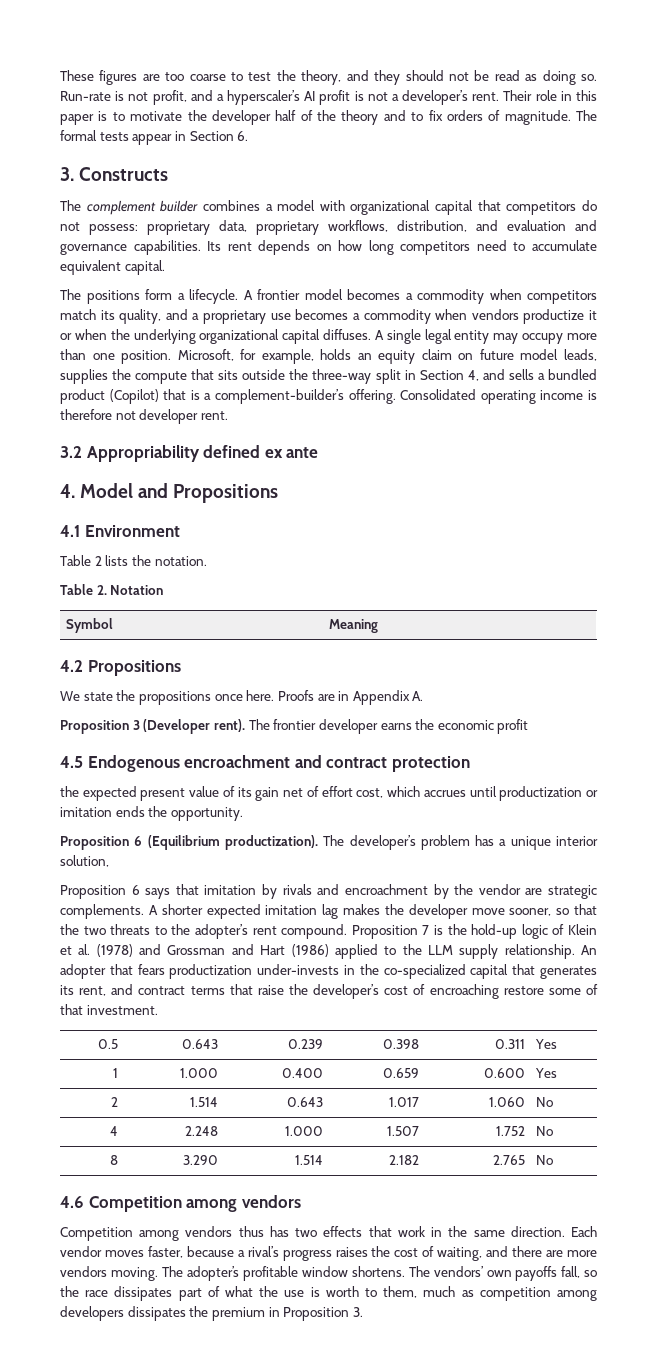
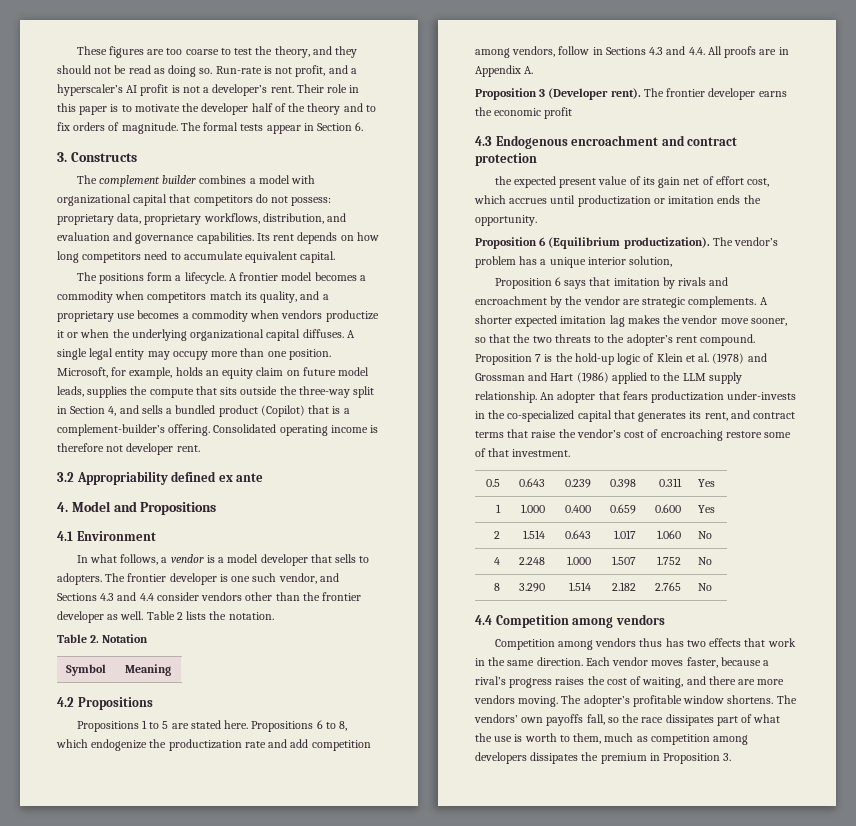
(180, 531) none -> [76,554,370,566] [57,573,339,585] [57,592,362,601] [57,611,144,623] In what follows, a vendor is a model developer that sells to adopters. The frontier developer is one such vendor, and Sections 4.3 and 4.4 consider vendors other than the frontier developer as well.
[60,690,314,705] We state the propositions once here. Proofs -> [76,720,348,732] [56,739,371,751] [475,46,757,58] Propositions 1 to 5 are stated here. Propositions 6 to 8, which endogenize the productization rate and add competition among vendors, follow in Sections 4.3 and 4.4. All proofs
[60,756,83,768] 4.5 -> [475,136,492,146] 4.3
[349,835,416,850] developer’s -> [734,237,779,246] vendor’s
[408,904,468,919] developer -> [681,315,718,324] vendor
[313,984,380,999] developer’s -> [576,429,621,438] vendor’s
[60,1196,84,1208] 4.6 -> [475,615,492,625] 4.4

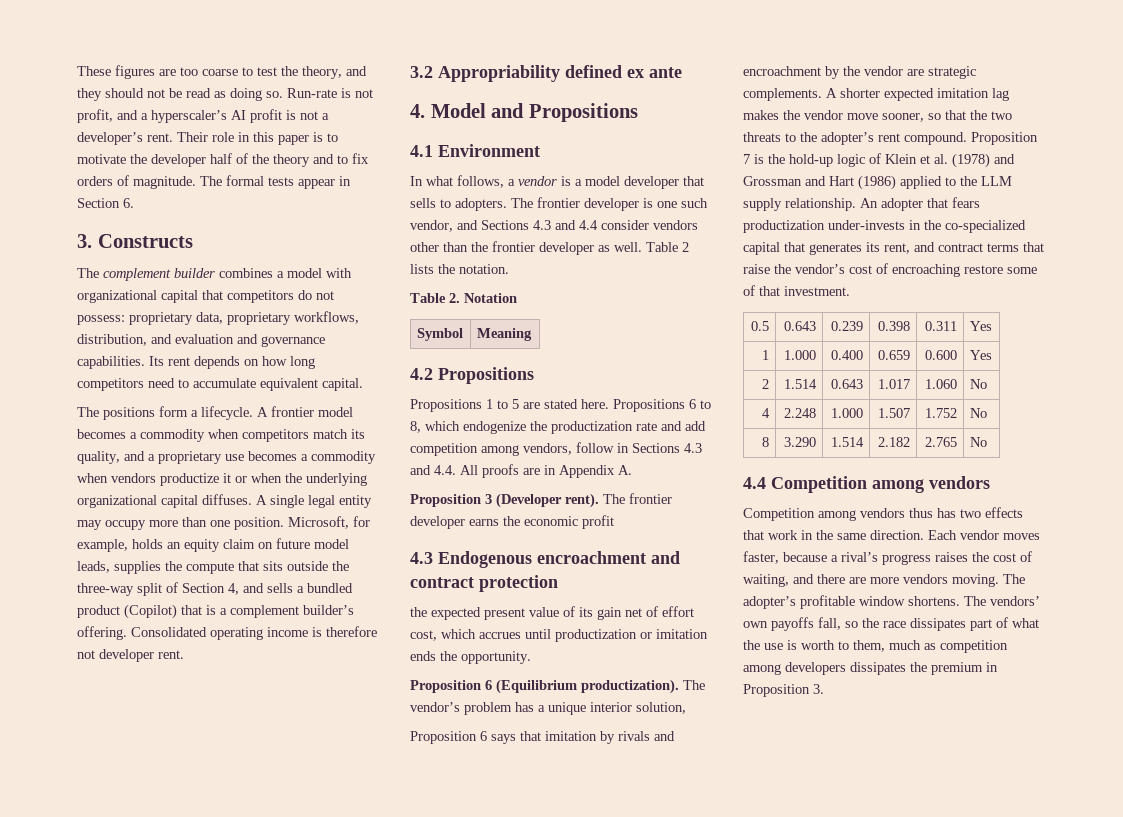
[57,406,67,414] in -> [166,582,178,593] of
[57,424,165,436] complement-builder’s -> [230,605,354,618] complement builder’s

